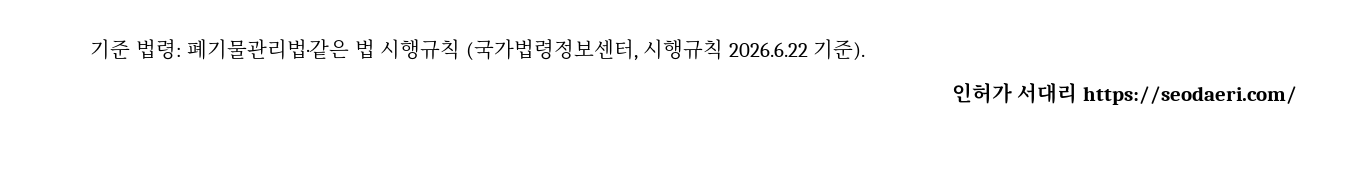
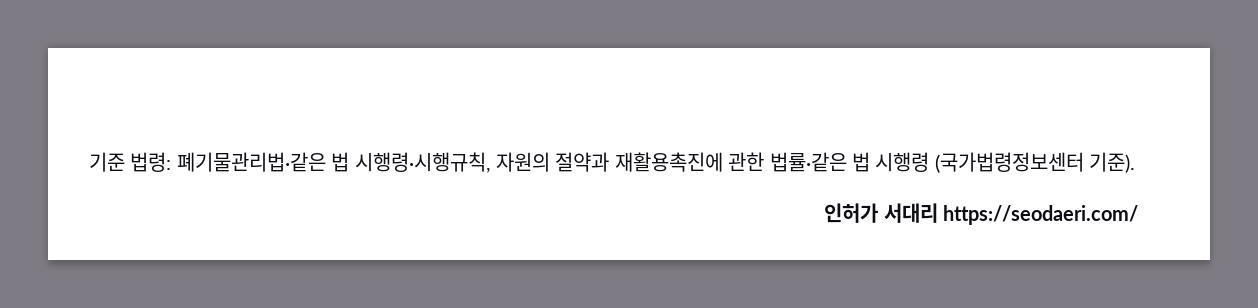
[380,39,808,61] 시행규칙 (국가법령정보센터, 시행규칙 2026.6.22 -> [354,152,1084,173] 시행령·시행규칙, 자원의 절약과 재활용촉진에 관한 법률·같은 법 시행령 (국가법령정보센터

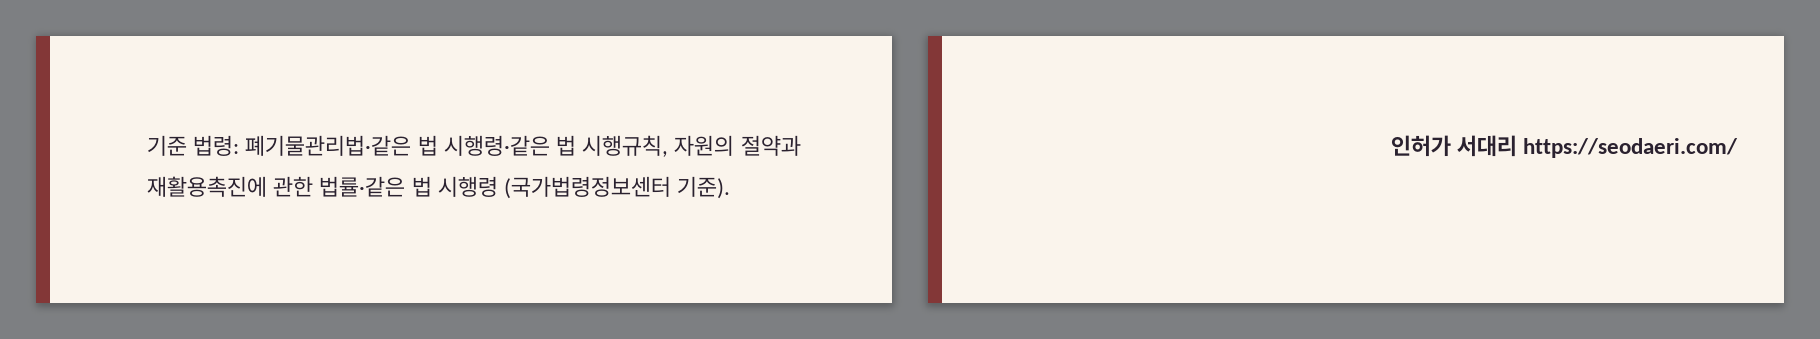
[354,152,491,173] 시행령·시행규칙, -> [443,135,669,157] 시행령·같은 법 시행규칙,

